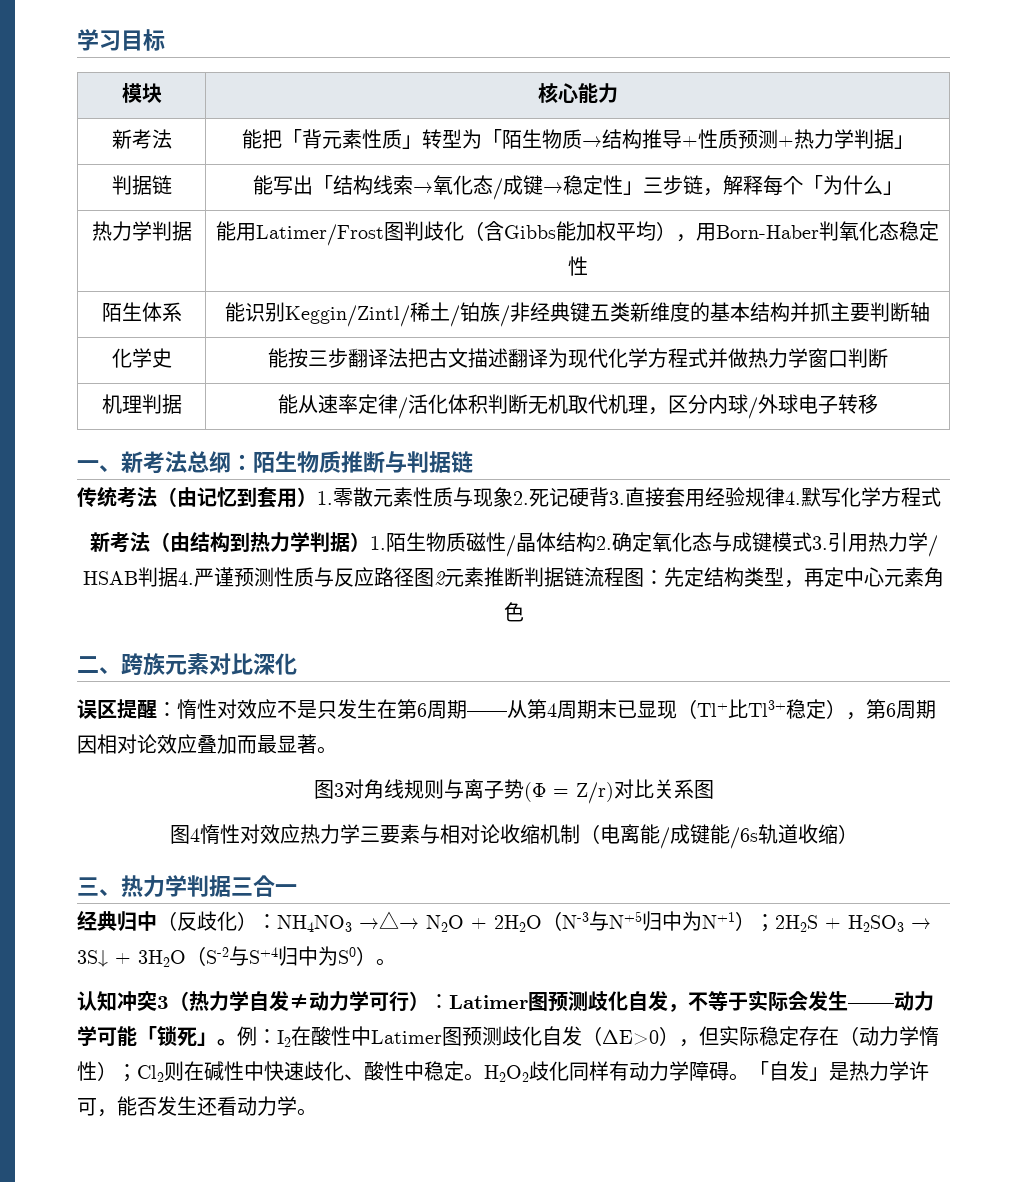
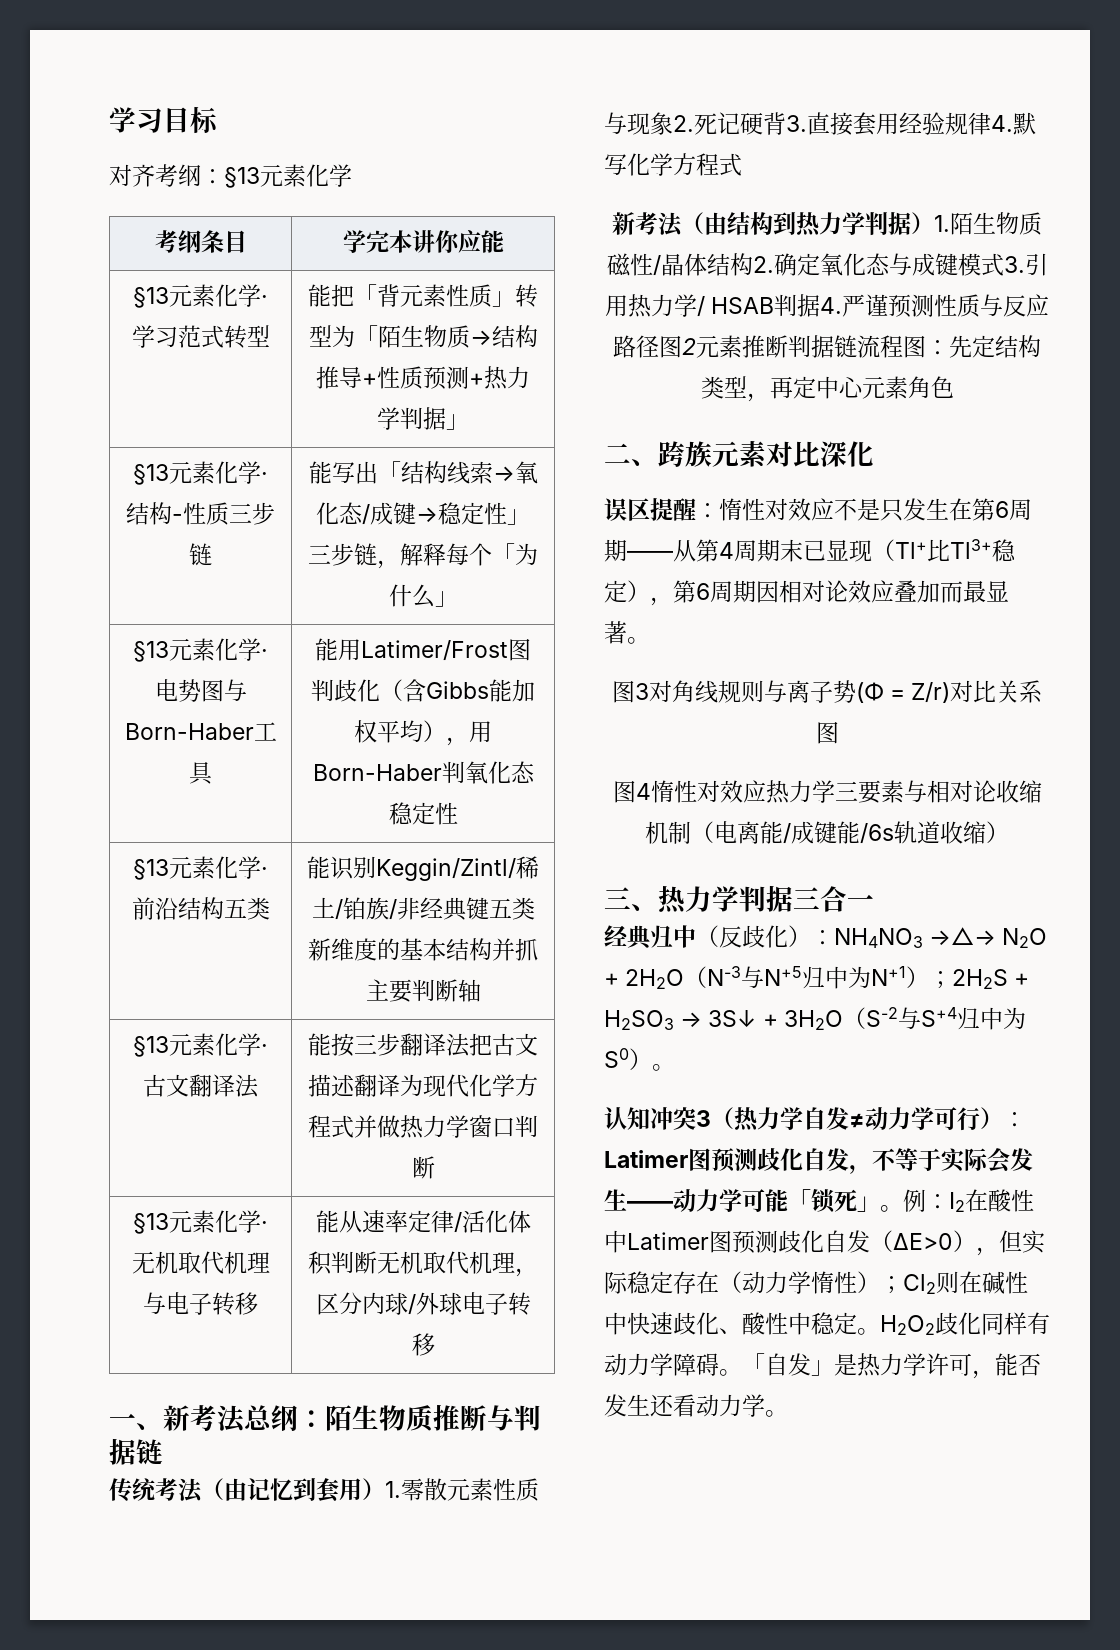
[121,83,162,103] [537,83,618,103] [111,129,172,149] // 模块 | 核心能力 // 新考法 -> [109,164,352,188] [154,230,247,253] [342,230,504,253] [133,284,268,308] [131,325,270,349] // 对齐考纲：§13元素化学 // 考纲条目 | 学完本讲你应能 // §13元素化学·学习范式转型
[111,175,152,195] 判据 -> [133,461,268,485] [126,502,275,525] §13元素化学·结构-性质三步
[91,221,192,241] 热力学判据 -> [133,638,268,662] [154,679,247,702] [124,722,277,741] [189,762,213,785] §13元素化学·电势图与Born-Haber工具
[101,302,182,322] 陌生体系 -> [133,856,268,880] [131,897,270,920] §13元素化学·前沿结构五类
[111,348,172,368] 化学史 -> [133,1033,268,1057] [143,1074,259,1098] §13元素化学·古文翻译法
[101,394,182,414] 机理判据 -> [133,1210,268,1234] [131,1251,270,1274] [143,1292,258,1316] §13元素化学·无机取代机理与电子转移

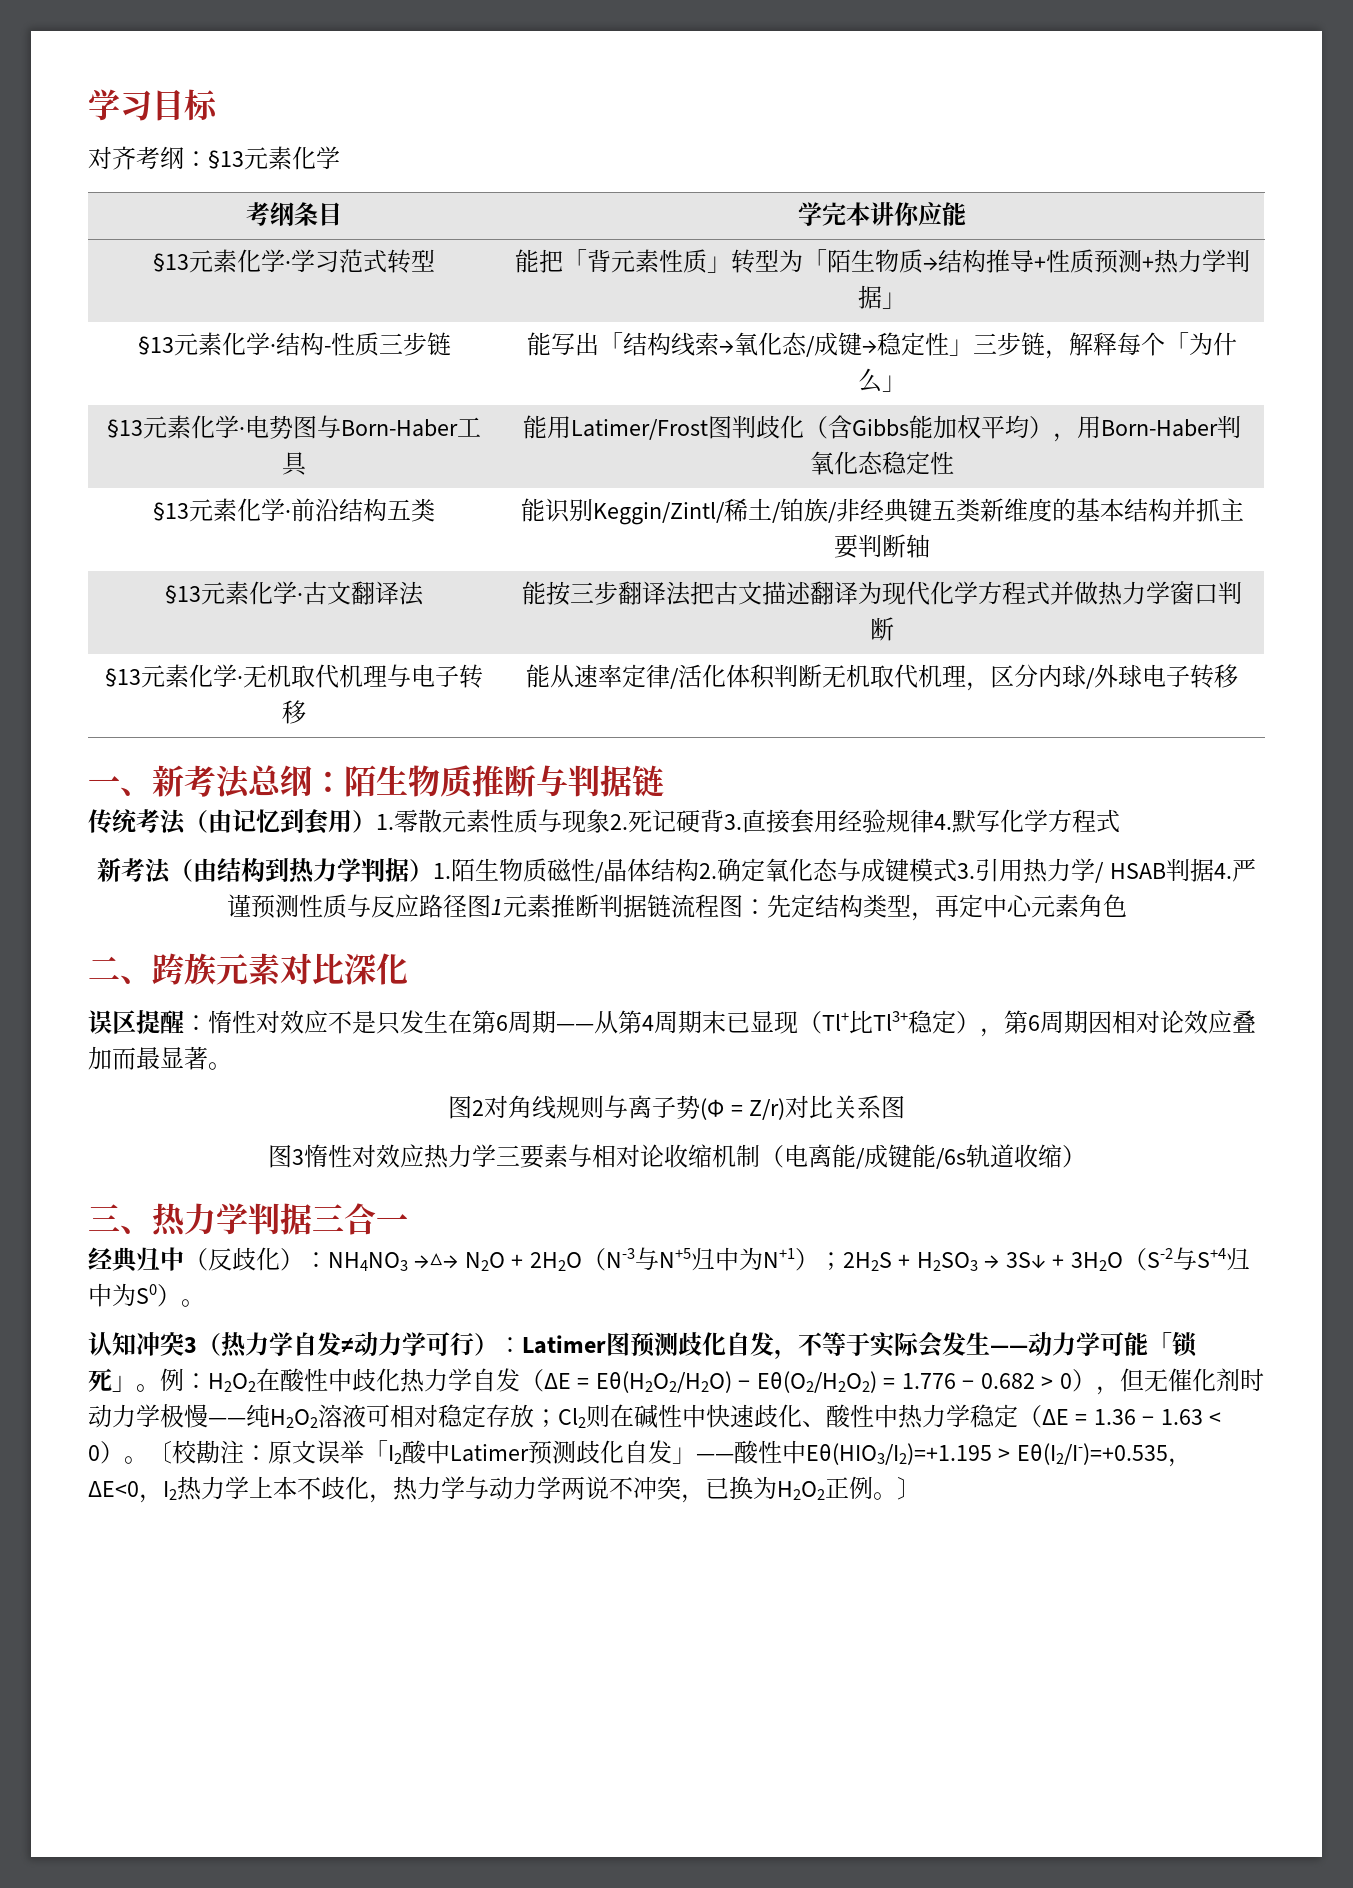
[682,338,696,355] 2 -> [490,899,503,915] 1
[634,683,649,700] 3 -> [472,1100,485,1116] 2
[635,783,651,800] 4 -> [291,1149,304,1165] 3
[949,1192,965,1212] I2 -> [208,1373,256,1392] H2O2
[627,1230,1045,1256] [604,1271,880,1294] Latimer图预测歧化自发（ΔE>0），但实际稳定存在（动力学惰性） -> [352,1368,1264,1395] [88,1404,534,1428] 歧化热力学自发（ΔE = Eθ(H2O2/H2O) − Eθ(O2/H2O2) = 1.776 − 0.682 > 0），但无催化剂时动力学极慢——纯H2O2溶液可相对稳定存放
[811,1312,1050,1335] [604,1353,1041,1379] [604,1394,788,1417] 稳定。H2O2歧化同样有动力学障碍。「自发」是热力学许可，能否发生还看动力学。 -> [898,1404,1222,1429] [88,1440,1192,1467] [88,1476,921,1503] 热力学稳定（ΔE = 1.36 − 1.63 < 0）。〔校勘注：原文误举「I2酸中Latimer预测歧化自发」——酸性中Eθ(HIO3/I2)=+1.195 > Eθ(I2/I-)=+0.535，ΔE<0，I2热力学上本不歧化，热力学与动力学两说不冲突，已换为H2O2正例。〕

